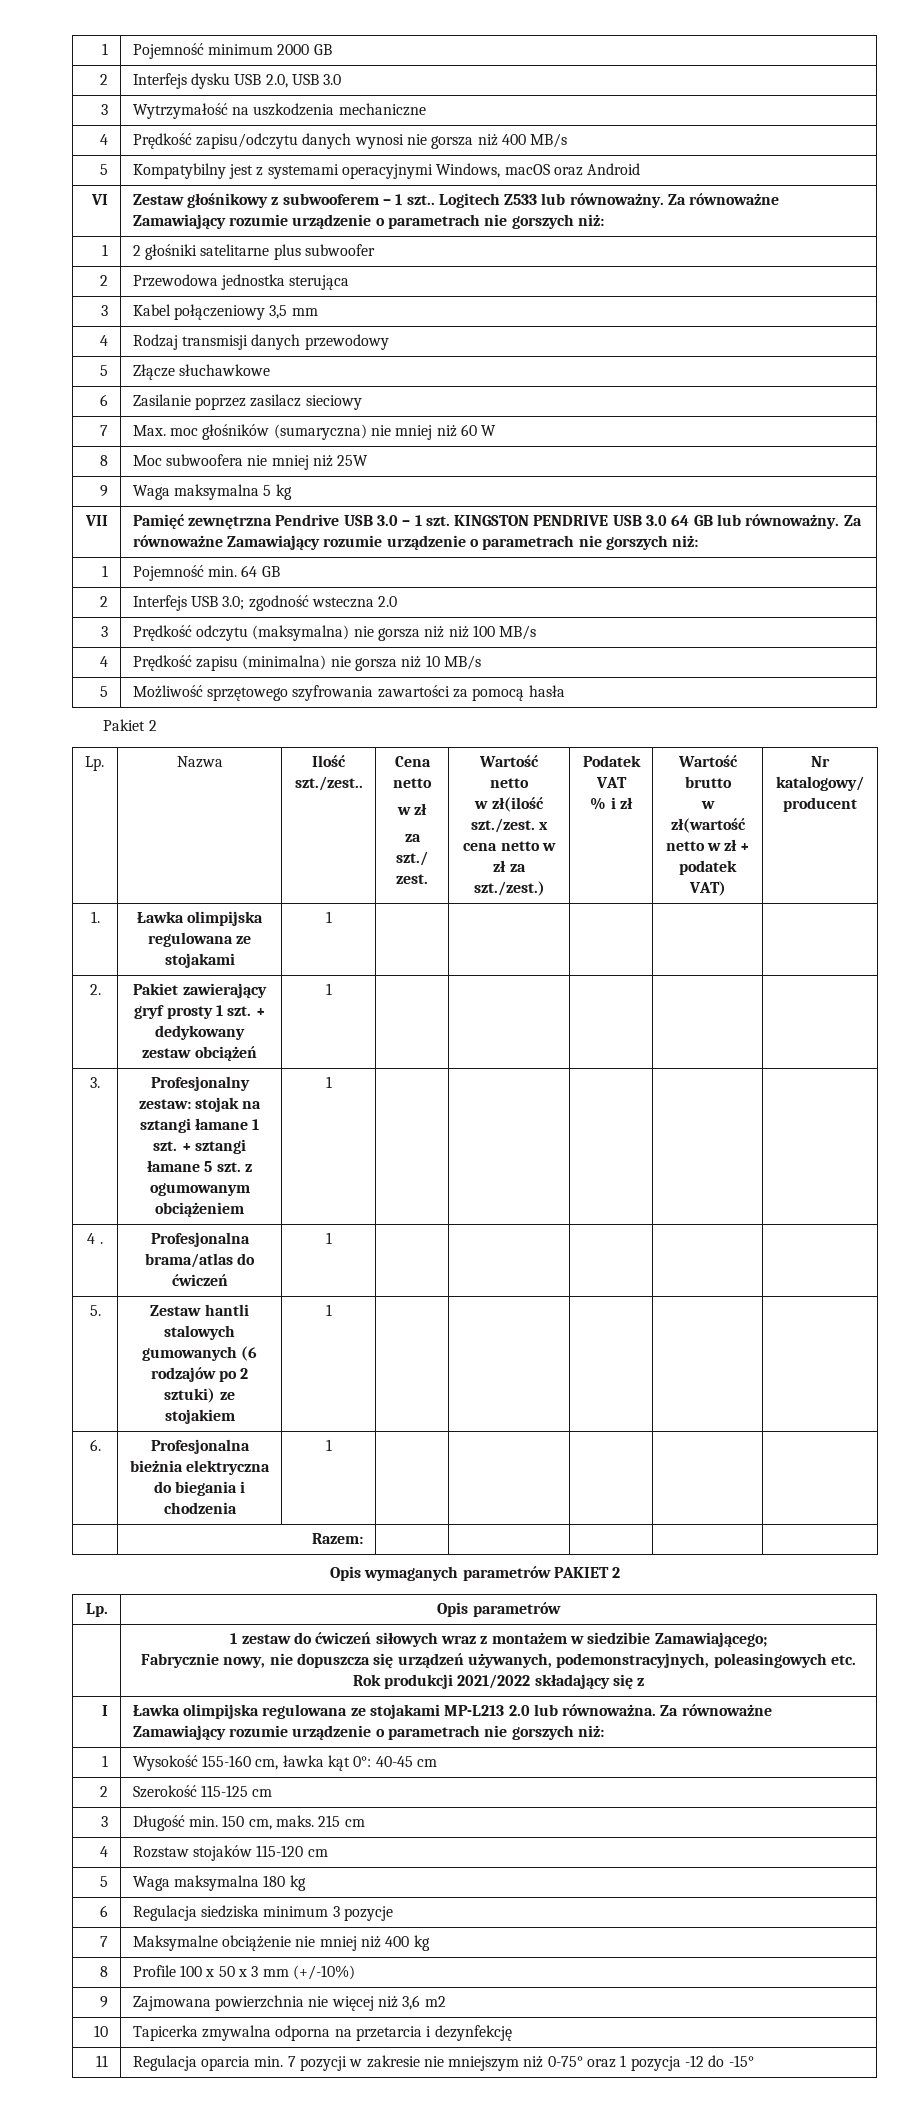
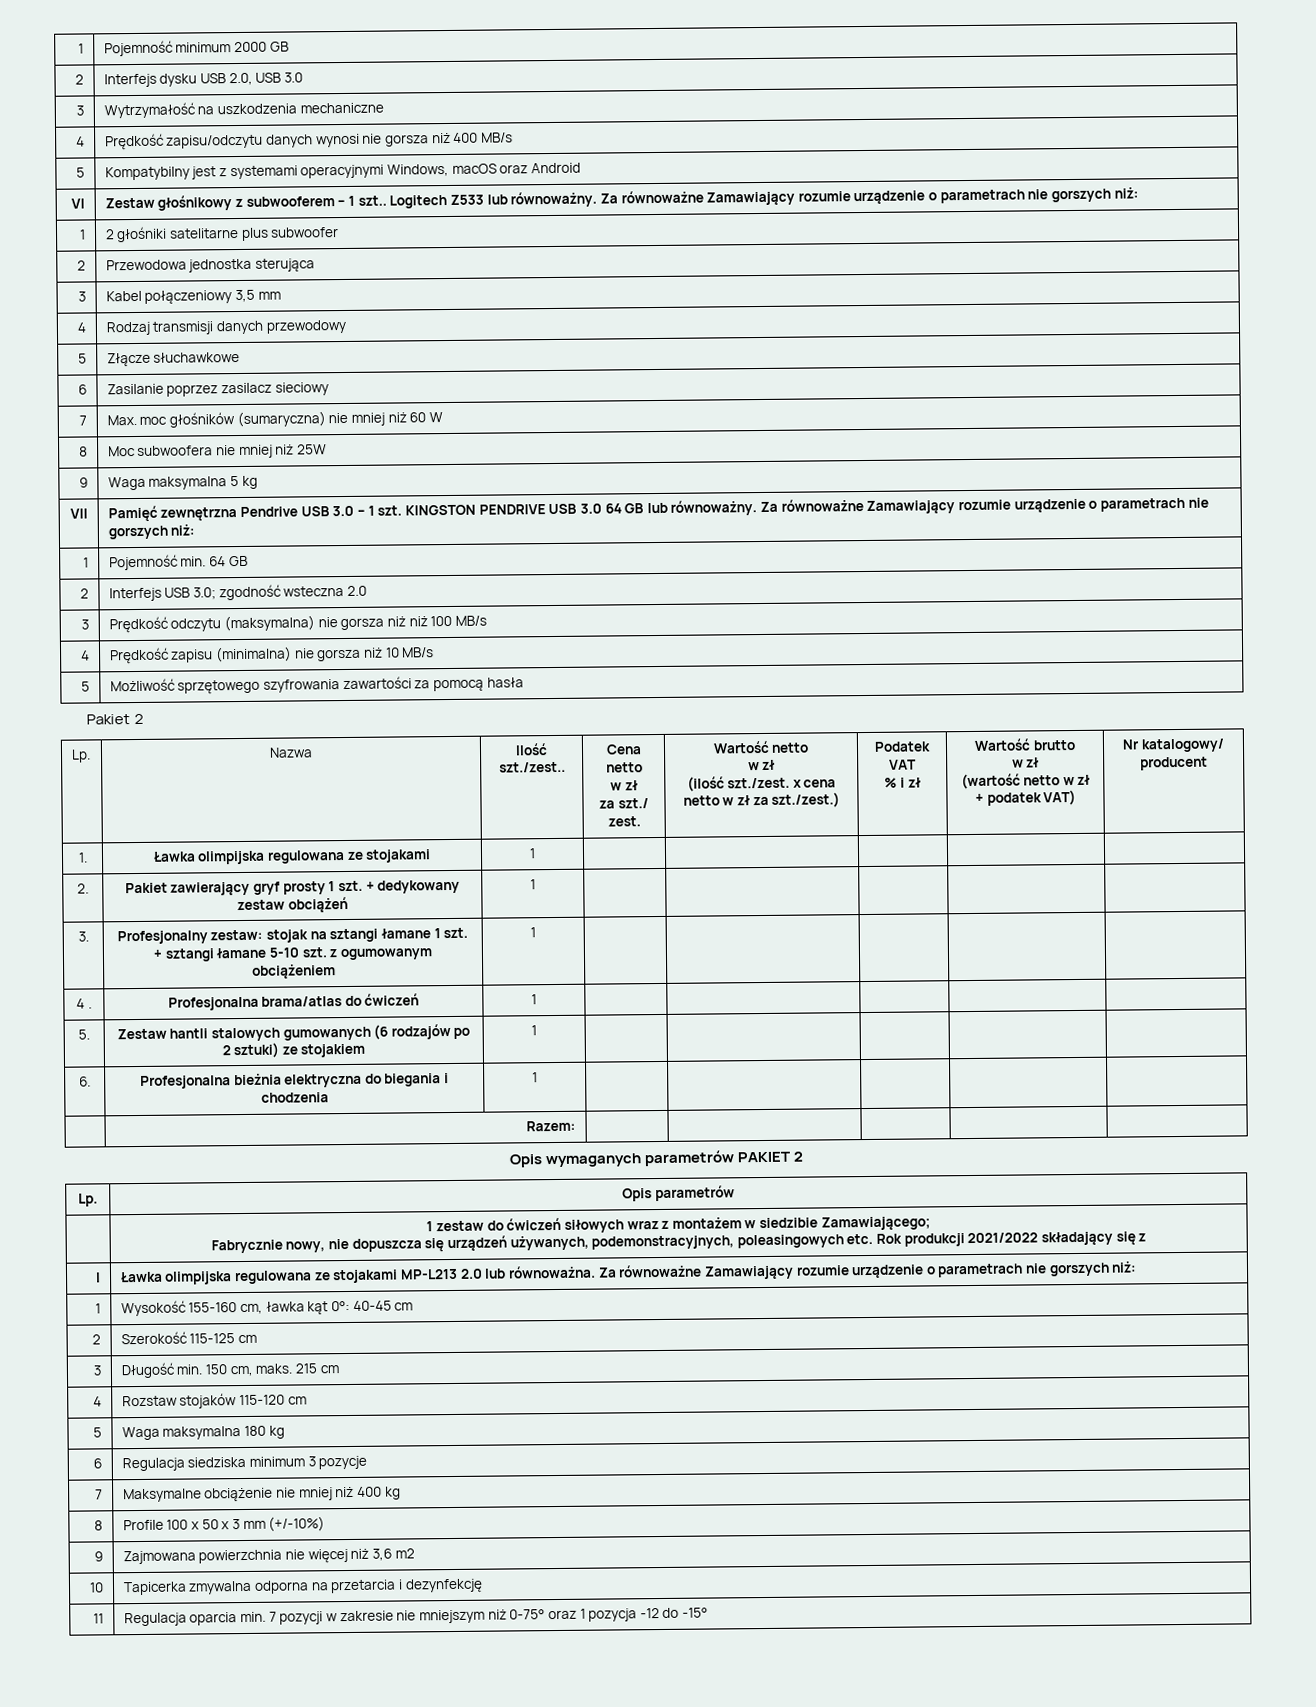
[491,797,544,812] zł(ilość -> [762,759,777,770] [686,776,725,792] zł // (ilość
[670,818,746,833] zł(wartość -> [1026,757,1041,768] [960,773,1021,790] zł // (wartość
[204,1161,213,1172] 5 -> [269,947,299,958] 5-10

